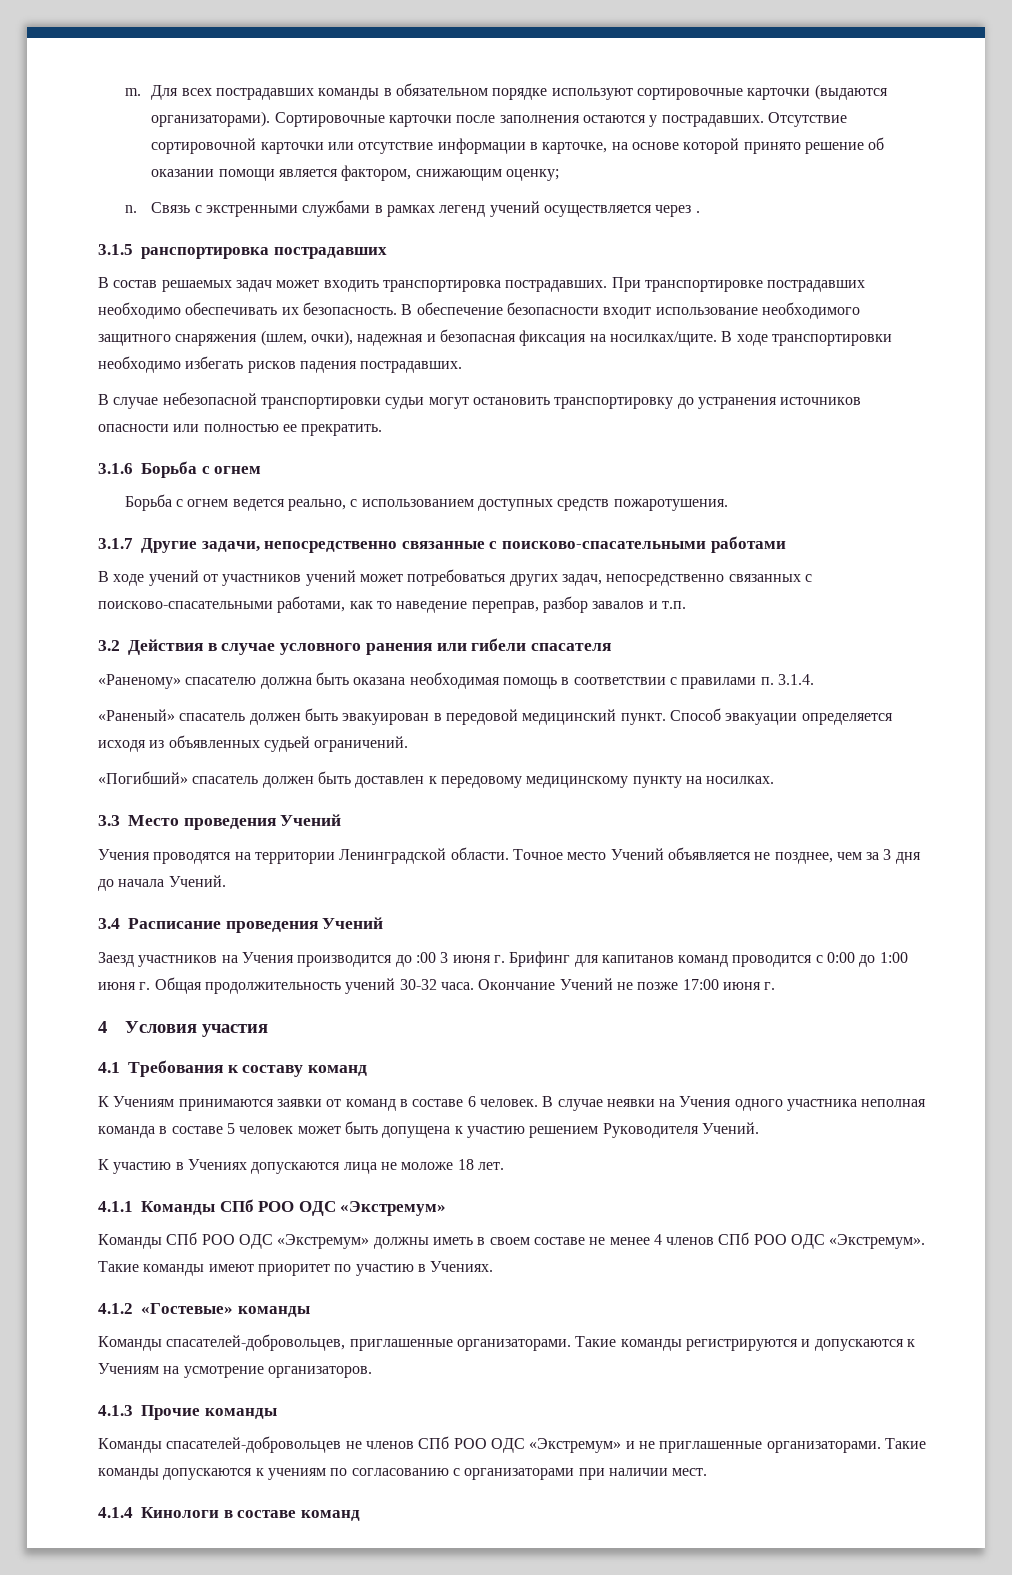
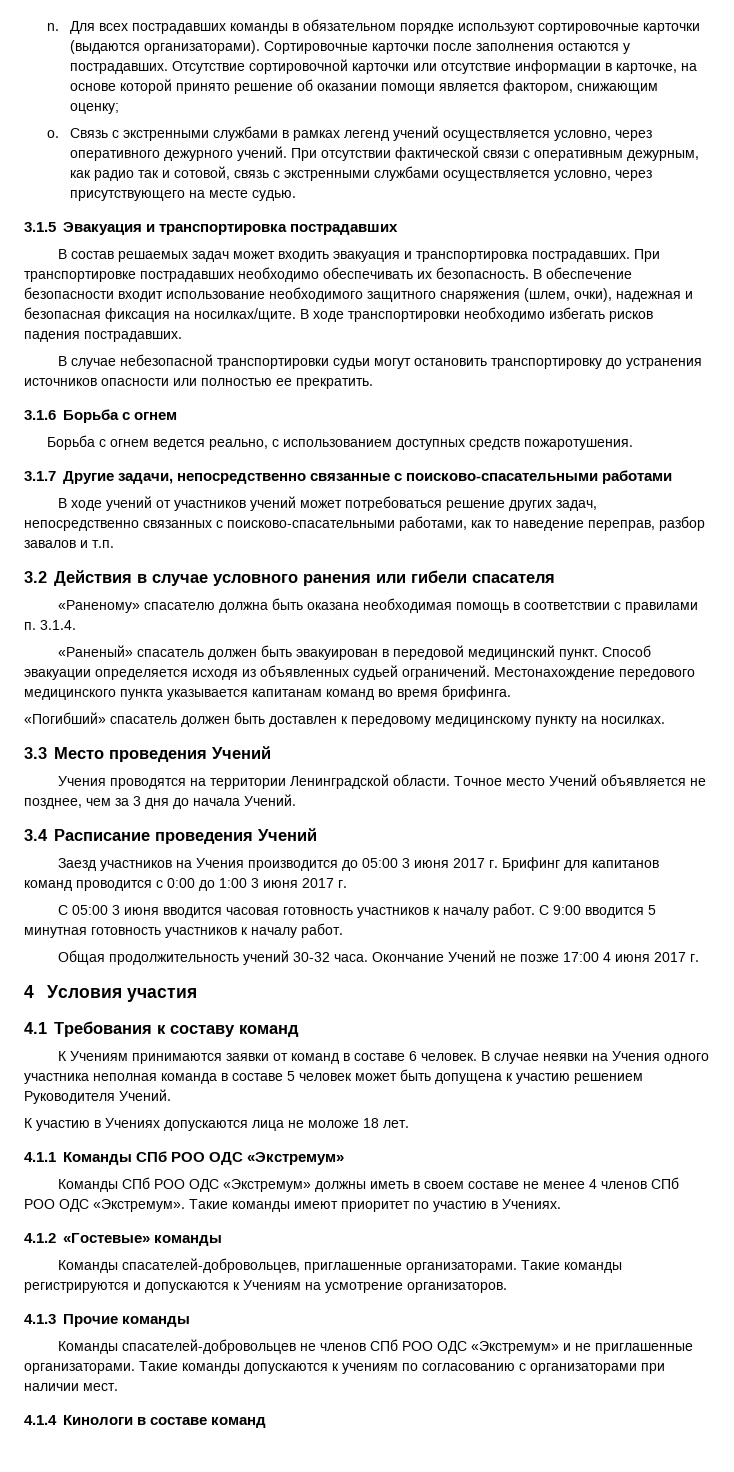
[124,88,141,96] m. -> [46,23,59,31] n.
[124,205,137,213] n. -> [46,130,59,138] o.
[655,205,700,217] [98,244,269,259] через . // 3.1.5 ранспортировка -> [553,130,652,141] [69,146,699,161] [69,166,652,181] [69,190,296,201] [24,222,288,235] условно, через оперативного дежурного учений. При отсутствии фактической связи с оперативным дежурным, как радио так и сотовой, связь с экстренными службами осуществляется условно, через присутствующего на месте судью. // 3.1.5 Эвакуация и транспортировка
(379, 286) none -> [333,251,413,262] эвакуация и
(507, 577) none -> [446,500,506,511] решение
(409, 744) none -> [494,667,695,680] [24,685,511,700] Местонахождение передового медицинского пункта указывается капитанам команд во время брифинга.
[415,952,491,963] :00 3 июня -> [362,858,486,868] 05:00 3 июня 2017
[98,982,151,990] июня г. -> [251,878,347,888] [58,903,657,918] [24,923,343,938] 3 июня 2017 г. // С 05:00 3 июня вводится часовая готовность участников к началу работ. С 9:00 вводится 5 минутная готовность участников к началу работ. //
[722,982,761,990] июня -> [603,952,687,962] 4 июня 2017

